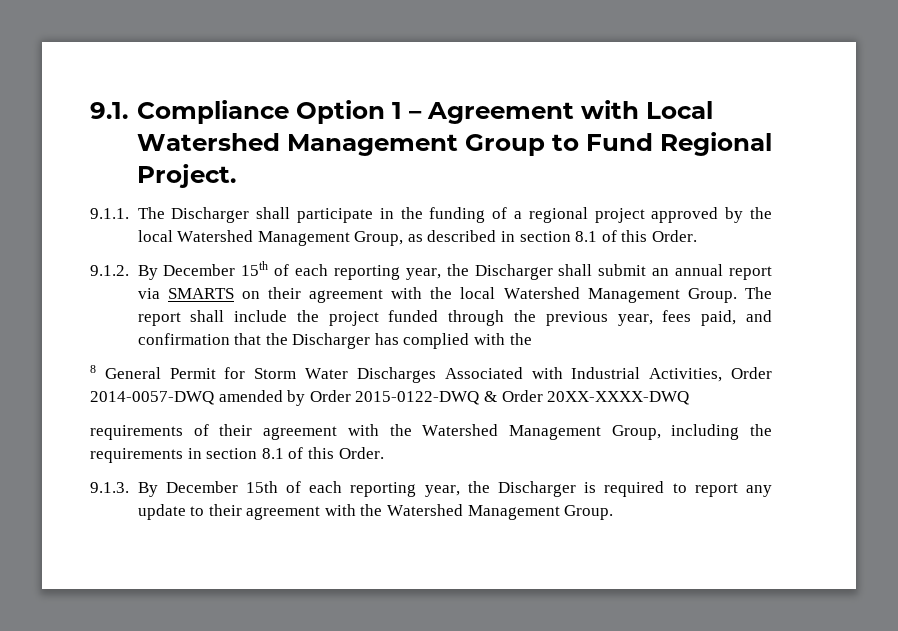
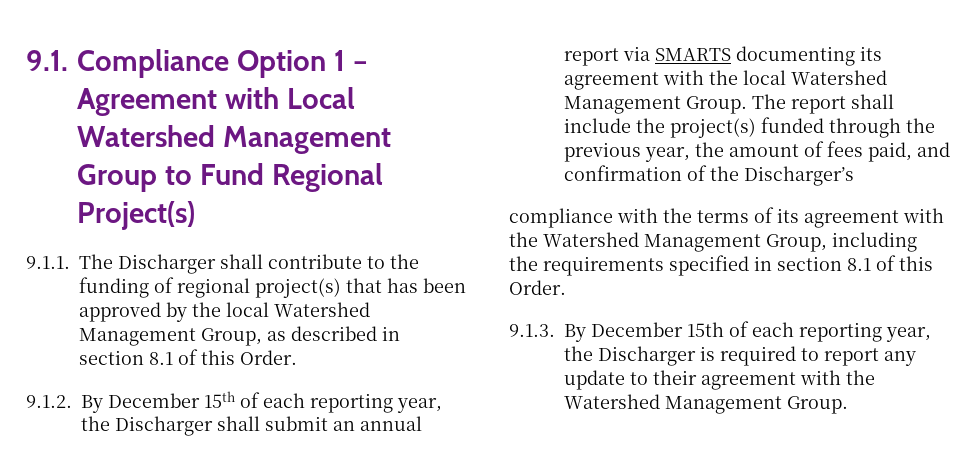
[136,164,236,188] Project. -> [76,201,195,230] Project(s)
[296,208,394,223] participate in -> [268,254,385,269] contribute to
[513,207,645,223] a regional project -> [177,278,466,298] regional project(s) that has been
[241,287,301,299] on their -> [736,46,882,66] documenting its
[328,311,379,326] project -> [670,118,756,138] project(s)
(653, 320) none -> [695,141,824,157] the amount of
[234,333,532,349] [90,365,772,383] [90,390,690,406] [90,424,253,440] that the Discharger has complied with the // 8 General Permit for Storm Water Discharges Associated with Industrial Activities, Order 2014-0057-DWQ amended by Order 2015-0122-DWQ & Order 20XX-XXXX-DWQ // requirements of their -> [687,165,854,186] [509,207,799,228] of the Discharger’s // compliance with the terms of its
(183, 455) none -> [669,255,749,276] specified

